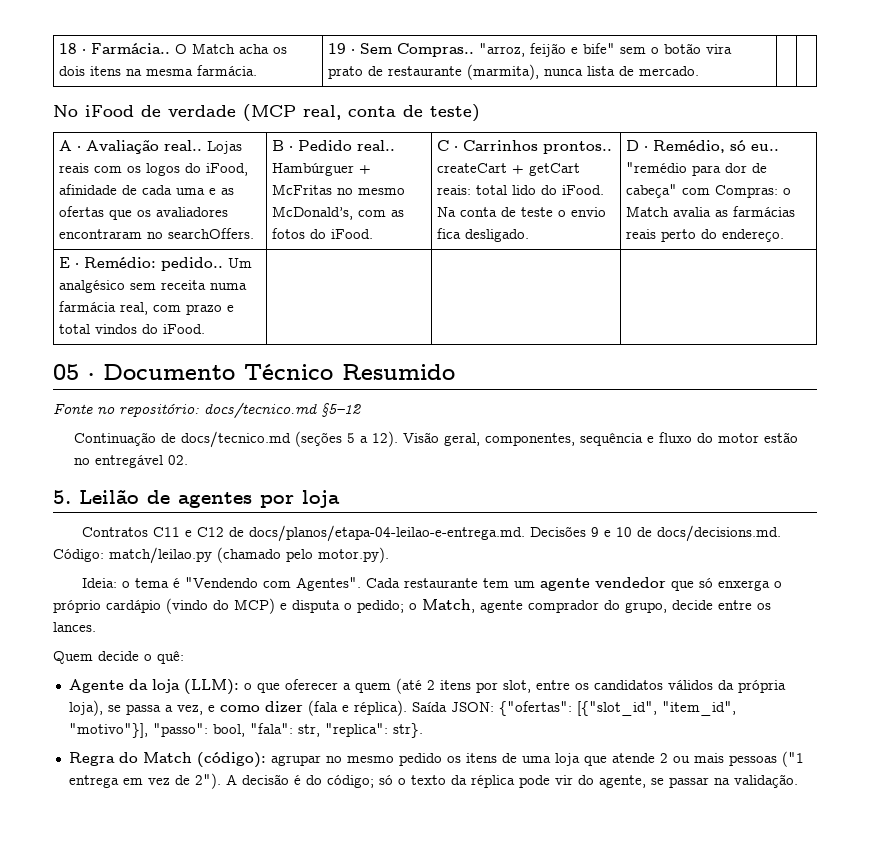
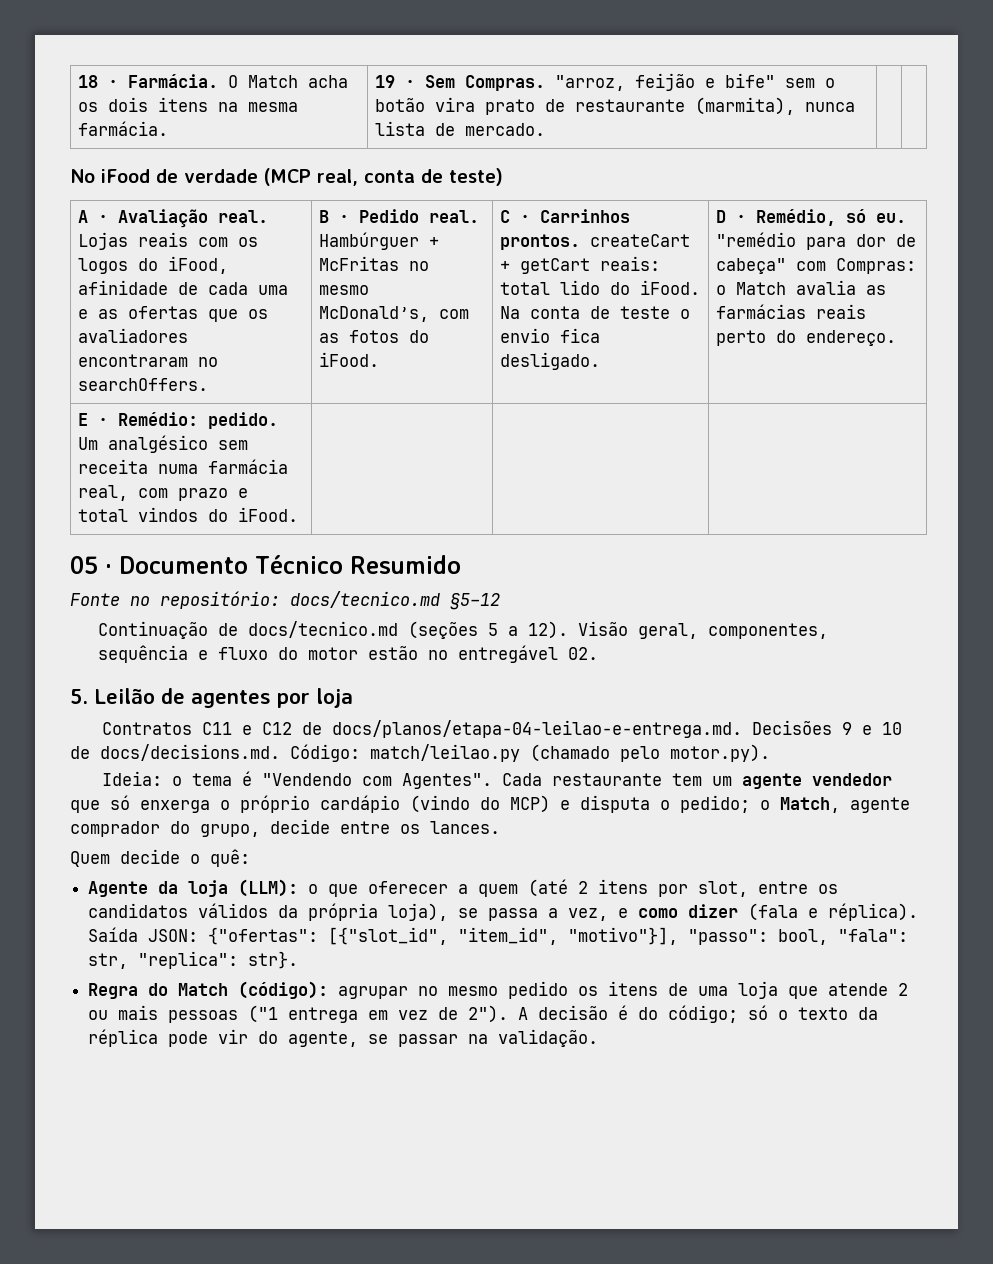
[91,43,171,54] Farmácia.. -> [128,74,219,88] Farmácia.
[397,43,475,57] Compras.. -> [465,75,546,91] Compras.
[164,140,203,151] real.. -> [218,210,269,223] real.
[357,140,396,151] real.. -> [429,210,480,223] real.
[543,141,613,154] prontos.. -> [500,234,581,250] prontos.
[751,144,780,151] eu.. -> [876,213,907,223] eu.
[161,257,224,271] pedido.. -> [208,412,279,429] pedido.

